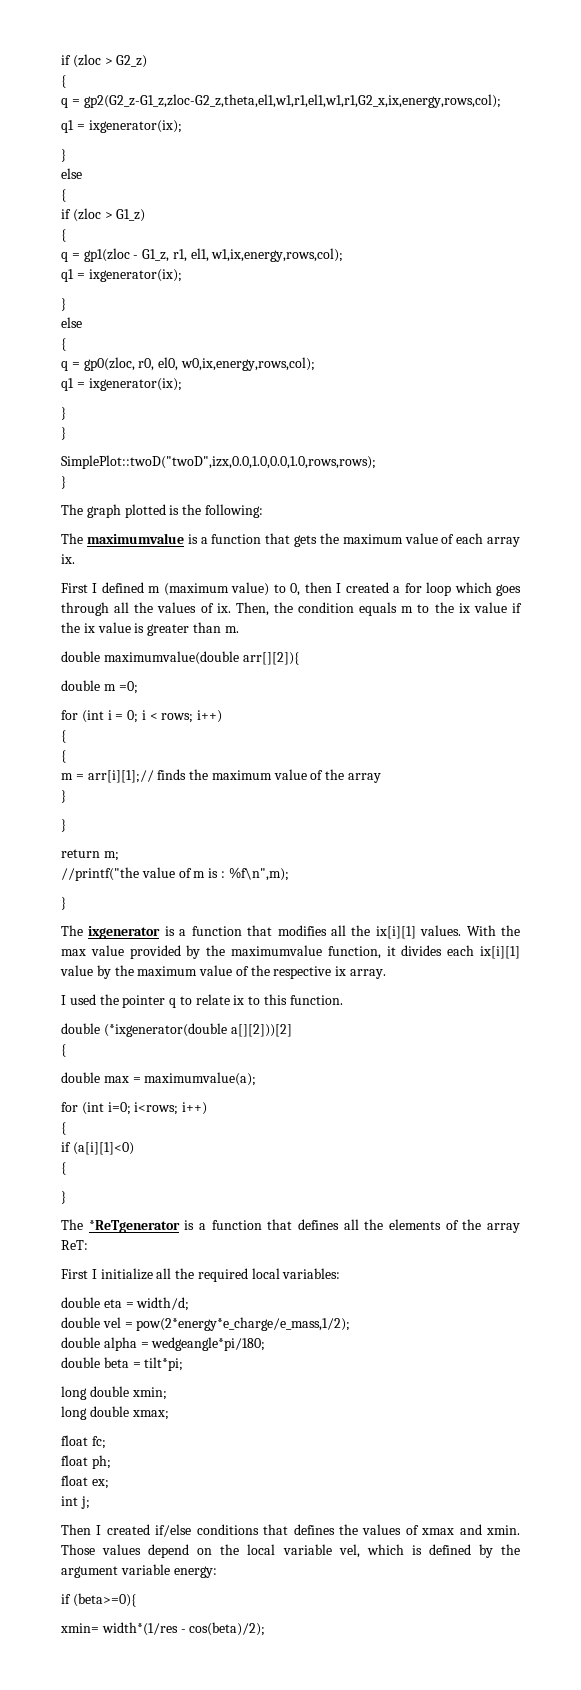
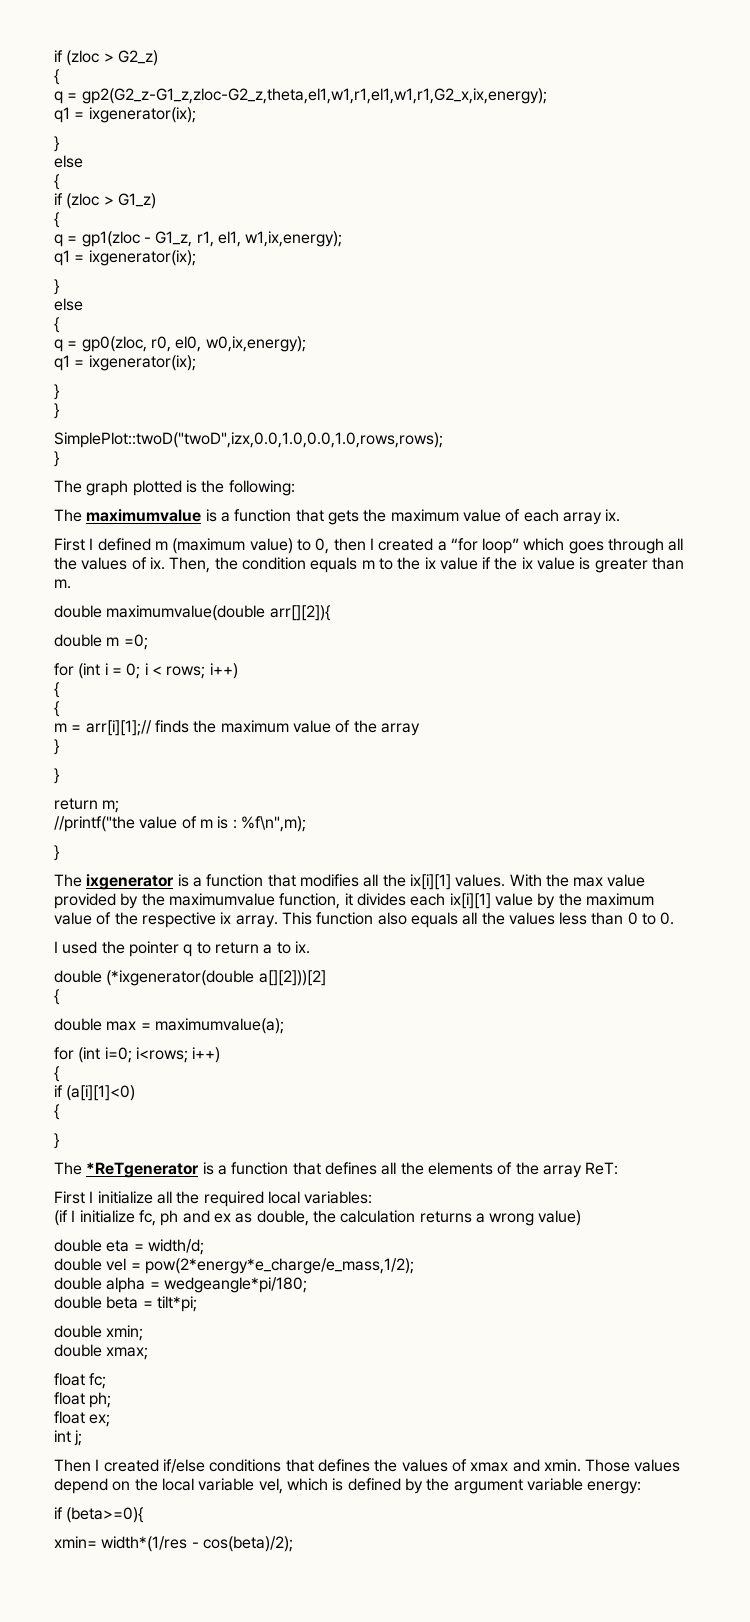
[83,94,501,108] gp2(G2_z-G1_z,zloc-G2_z,theta,el1,w1,r1,el1,w1,r1,G2_x,ix,energy,rows,col); -> [81,88,547,104] gp2(G2_z-G1_z,zloc-G2_z,theta,el1,w1,r1,el1,w1,r1,G2_x,ix,energy);
[211,248,344,262] w1,ix,energy,rows,col); -> [245,231,343,247] w1,ix,energy);
[180,357,315,371] w0,ix,energy,rows,col); -> [205,336,306,352] w0,ix,energy);
[404,582,452,596] for loop -> [450,538,520,554] “for loop”
(387, 974) none -> [281,912,675,928] This function also equals all the values less than 0 to 0.
[195,994,343,1005] relate ix to this function. -> [214,941,310,954] return a to ix.
(341, 1273) none -> [54,1210,582,1226] // (if I initialize fc, ph and ex as double, the calculation returns a wrong value)
[61,1386,87,1400] long -> (197, 1304) none
[61,1406,87,1420] long -> (144, 1333) none

